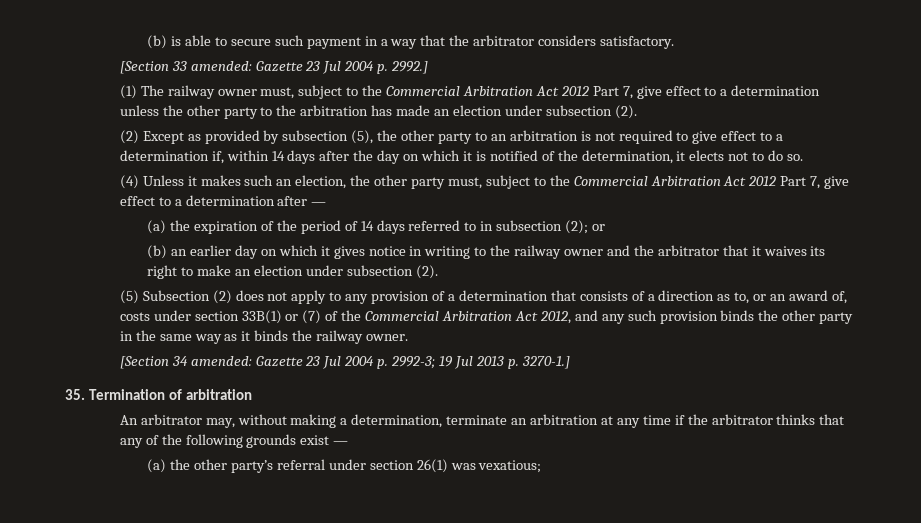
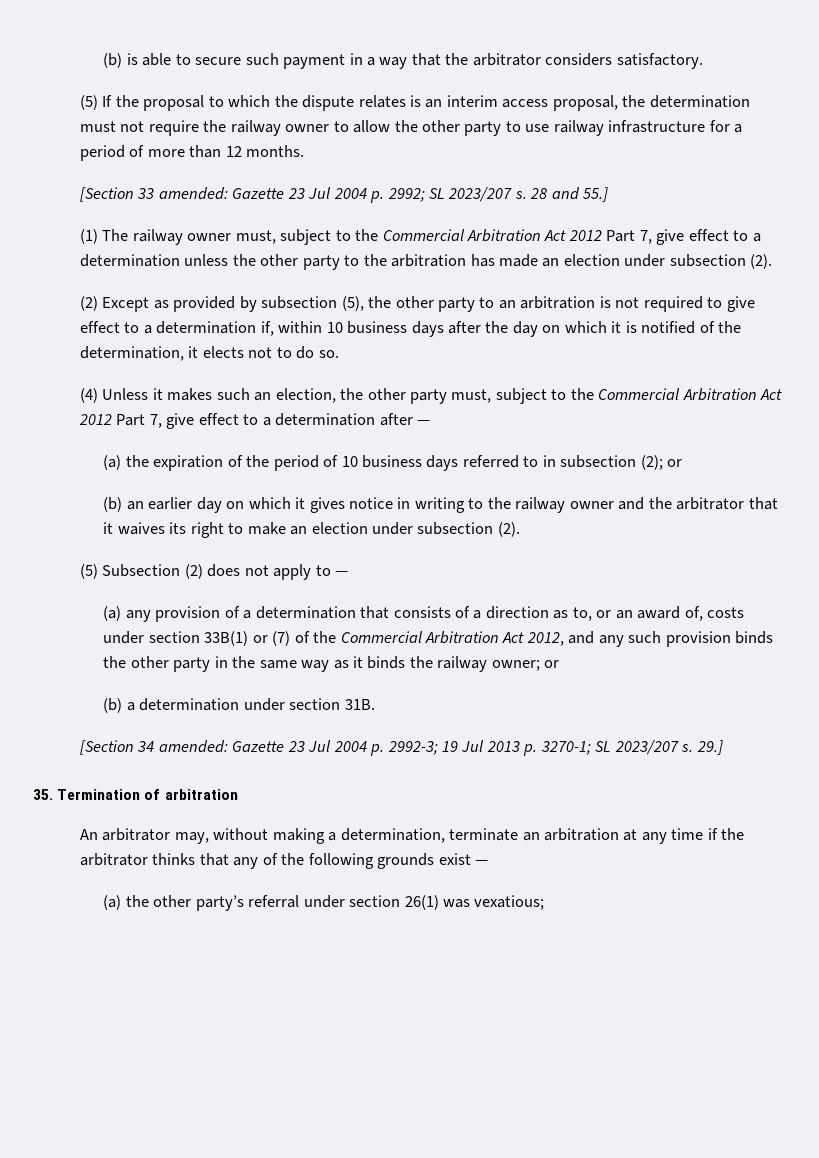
(675, 42) none -> [79,95,750,111] [79,120,743,136] [79,145,305,161] // (5) If the proposal to which the dispute relates is an interim access proposal, the determination must not require the railway owner to allow the other party to use railway infrastructure for a period of more than 12 months.
[391,61,429,74] 2992.] -> [387,187,609,202] 2992; SL 2023/207 s. 28 and 55.]
[271,151,285,161] 14 -> [326,321,408,334] 10 business
[360,221,374,231] 14 -> [341,455,423,468] 10 business
(342, 296) none -> [335,571,349,576] [103,606,122,621] — // (a)
[366,334,409,341] owner. -> [491,660,560,671] [103,698,375,713] owner; or // (b) a determination under section 31B.
[521,356,570,369] 3270-1.] -> [540,740,723,755] 3270-1; SL 2023/207 s. 29.]

